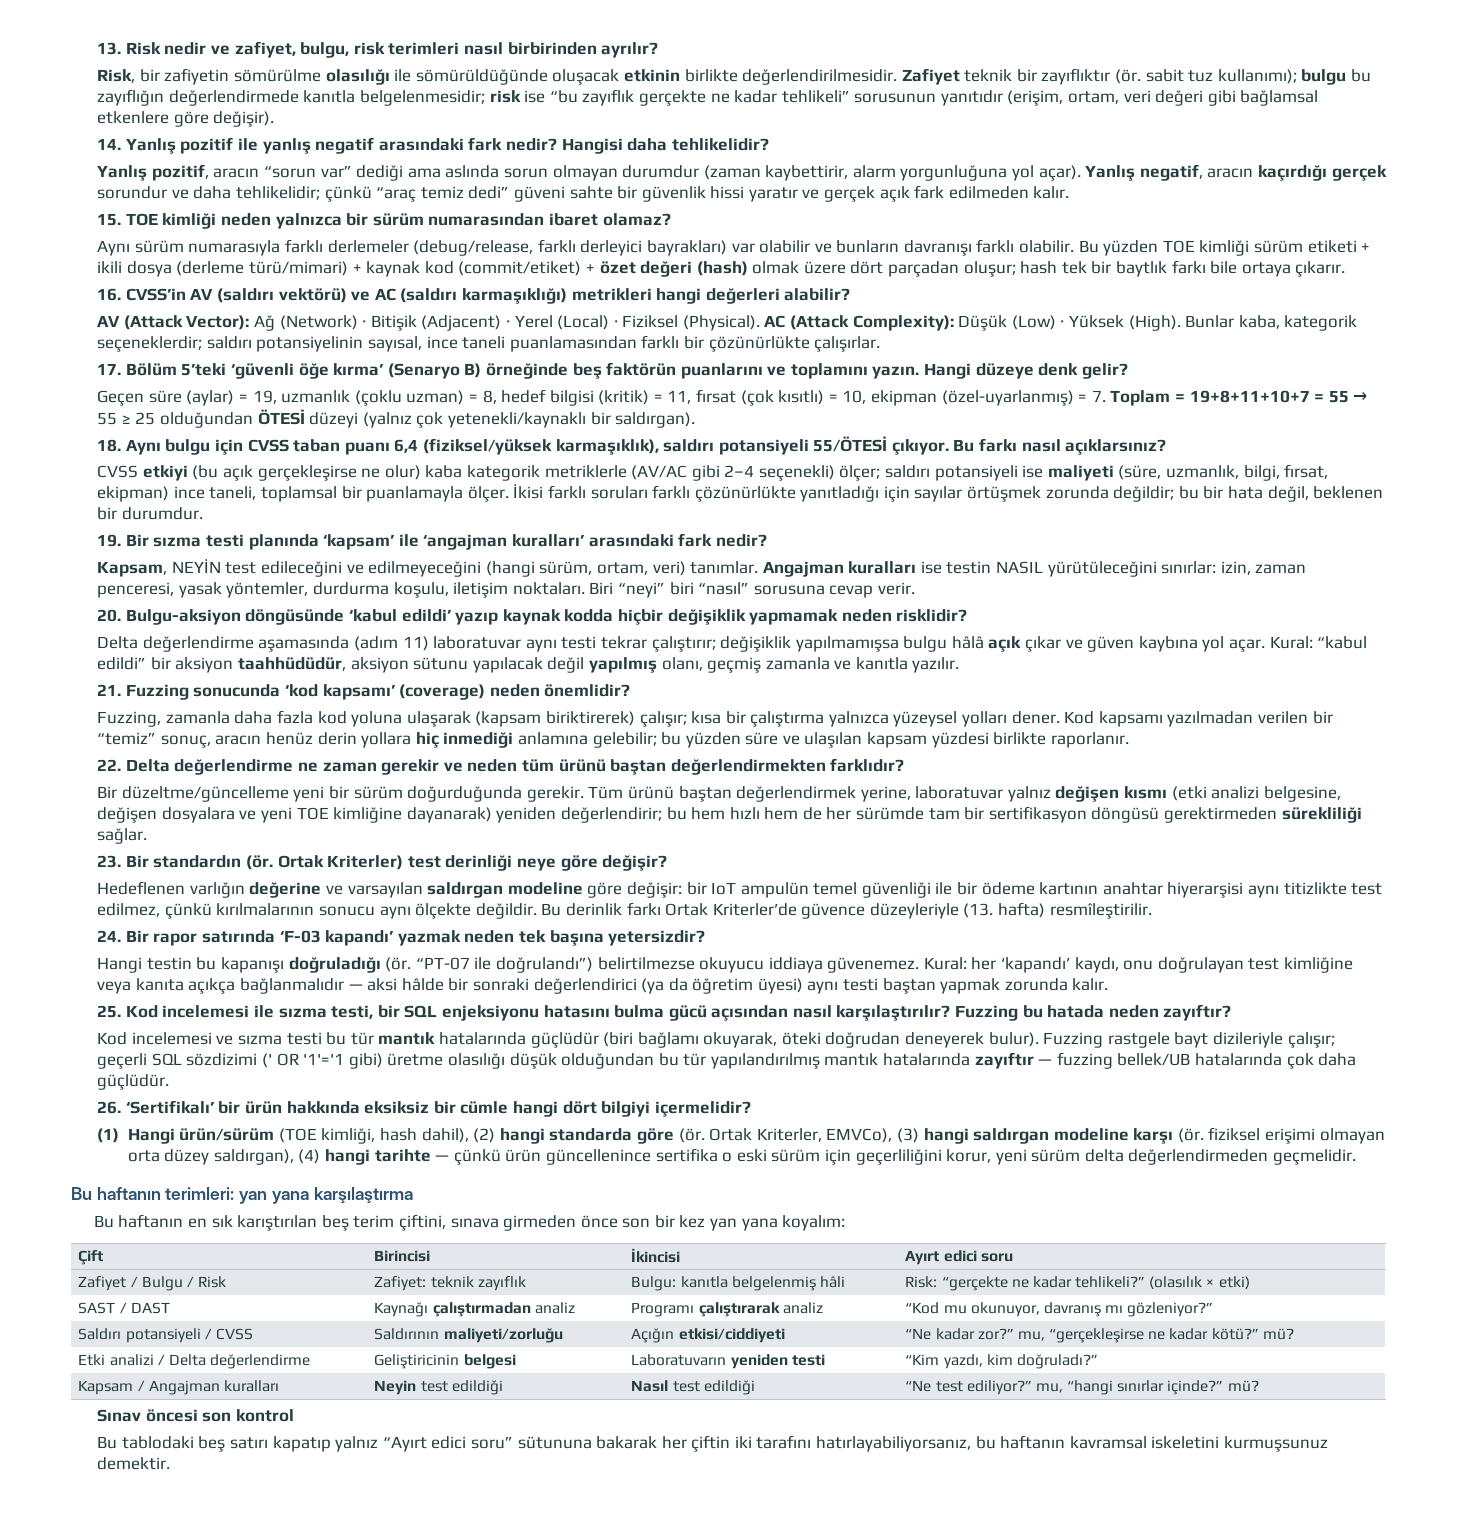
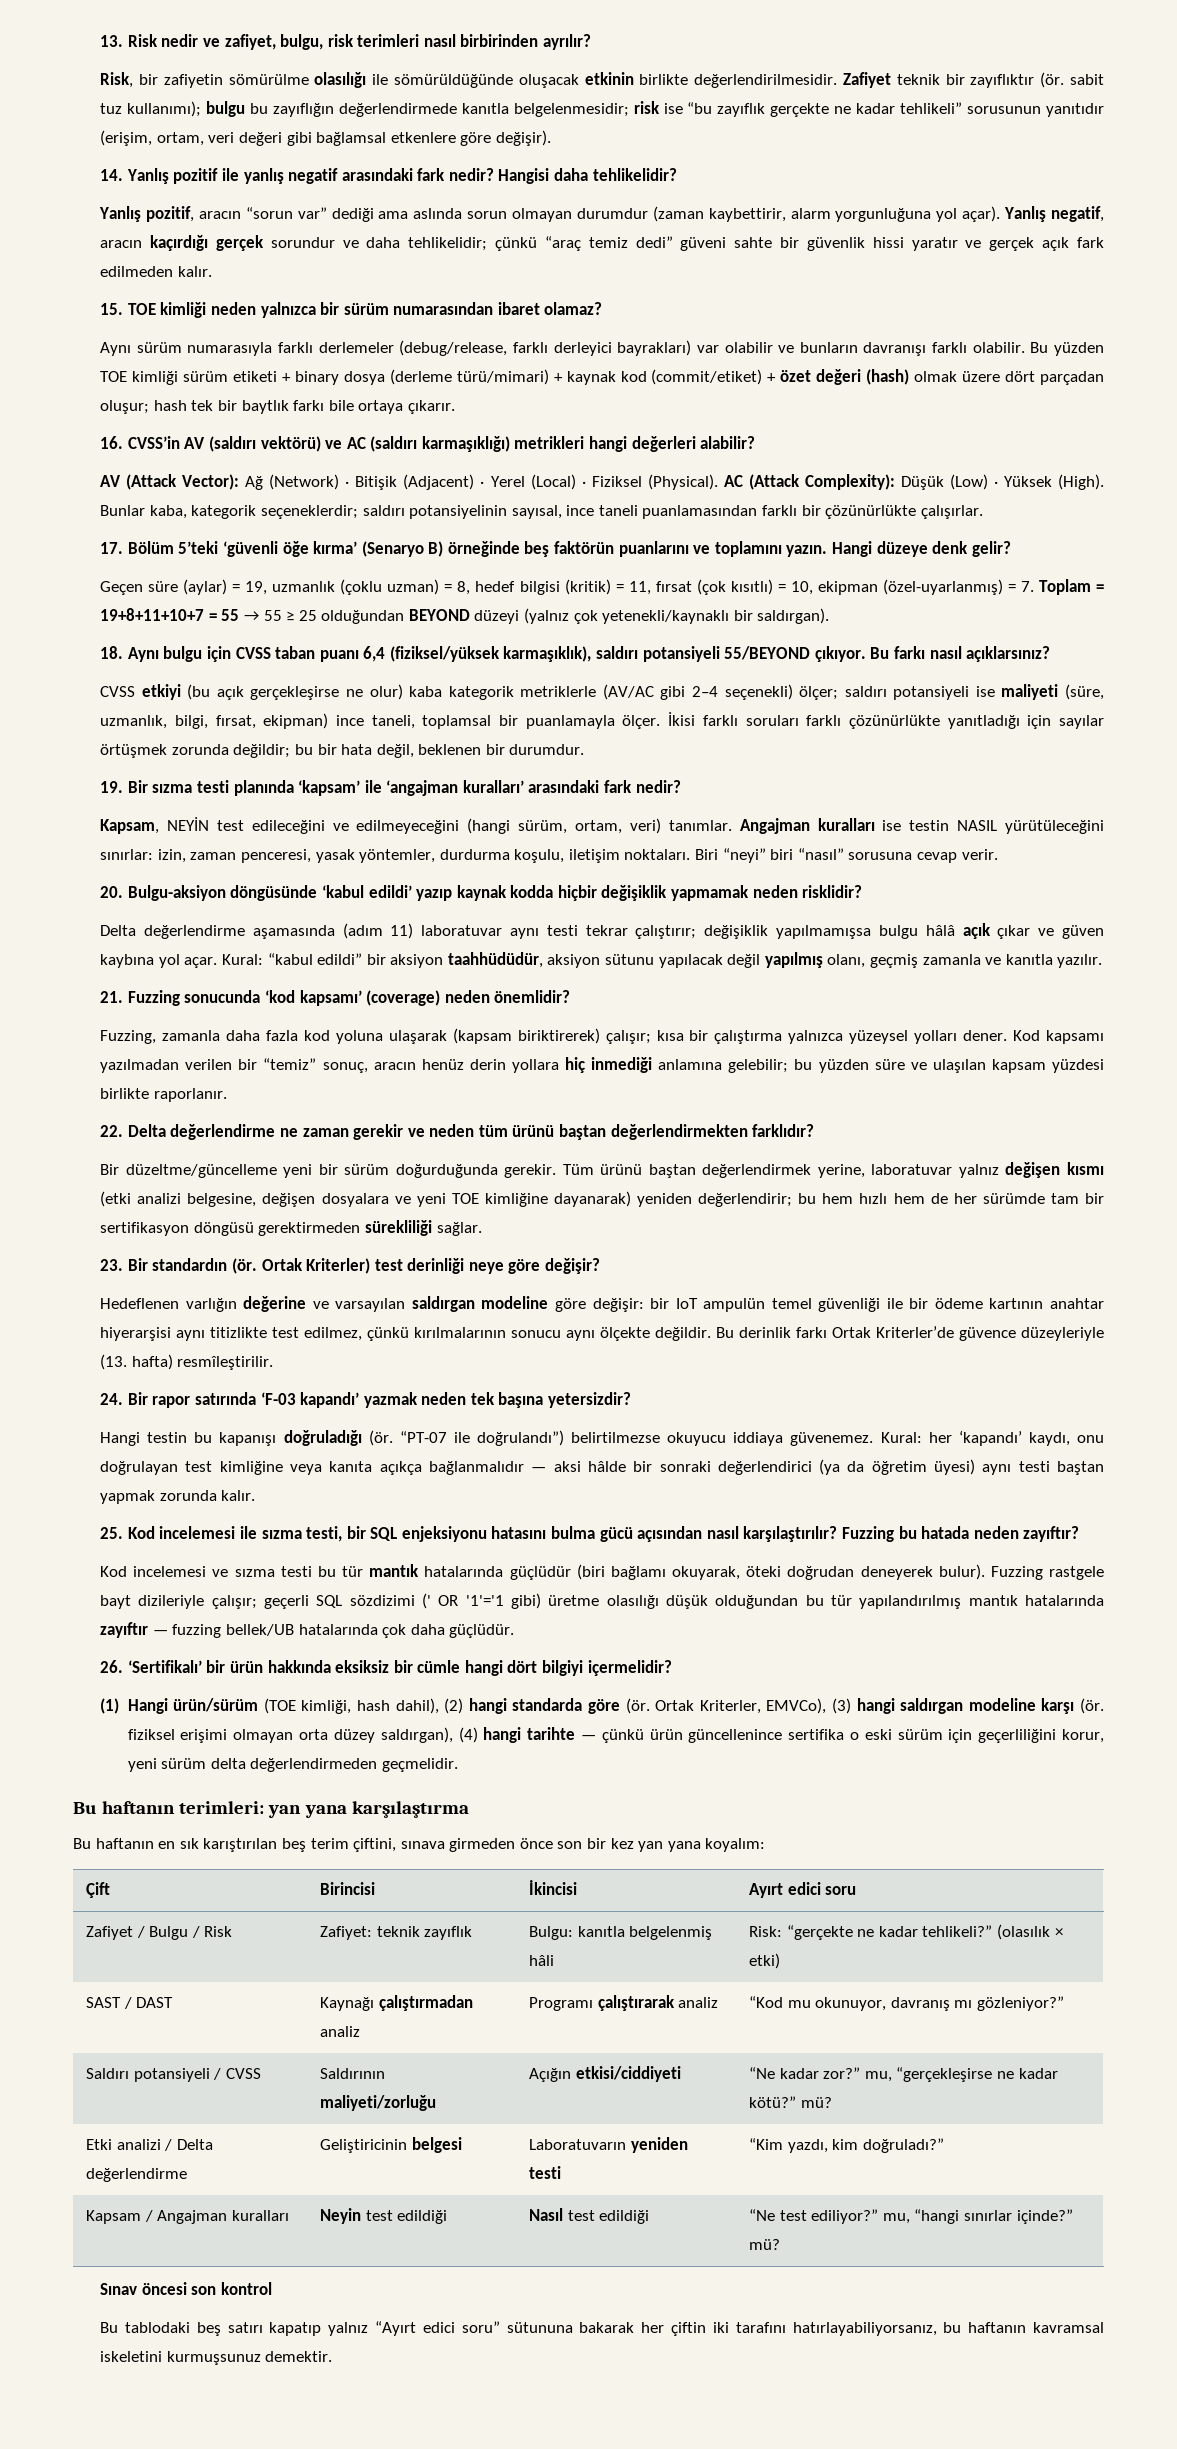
[97,261,123,273] ikili -> [294,371,339,385] binary
[257,409,305,425] ÖTESİ -> [408,609,470,621] BEYOND
[813,436,888,452] 55/ÖTESİ -> [724,646,811,660] 55/BEYOND

